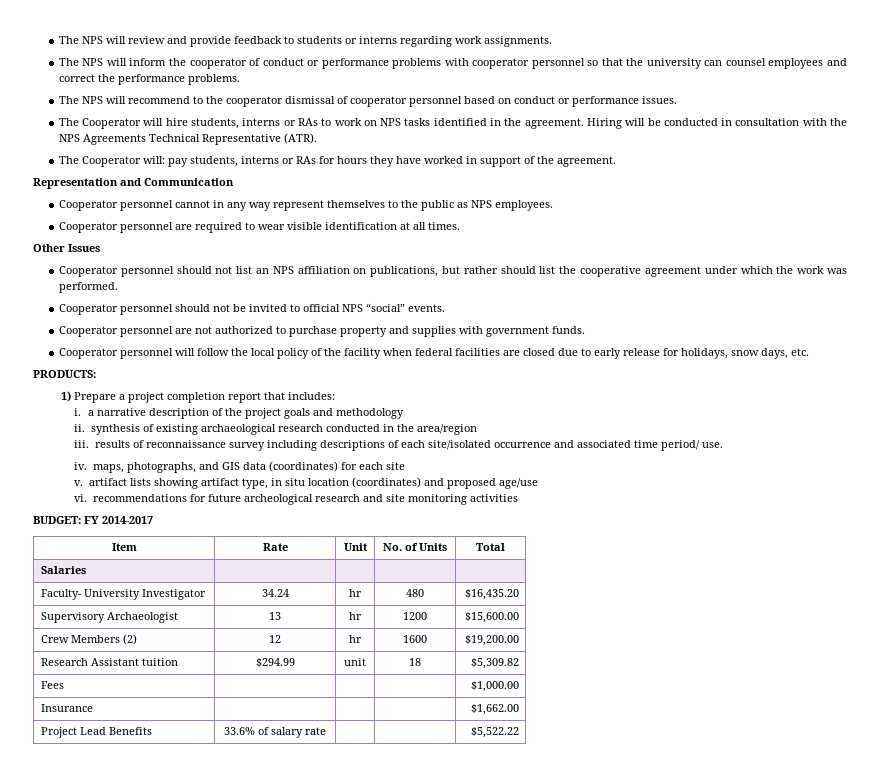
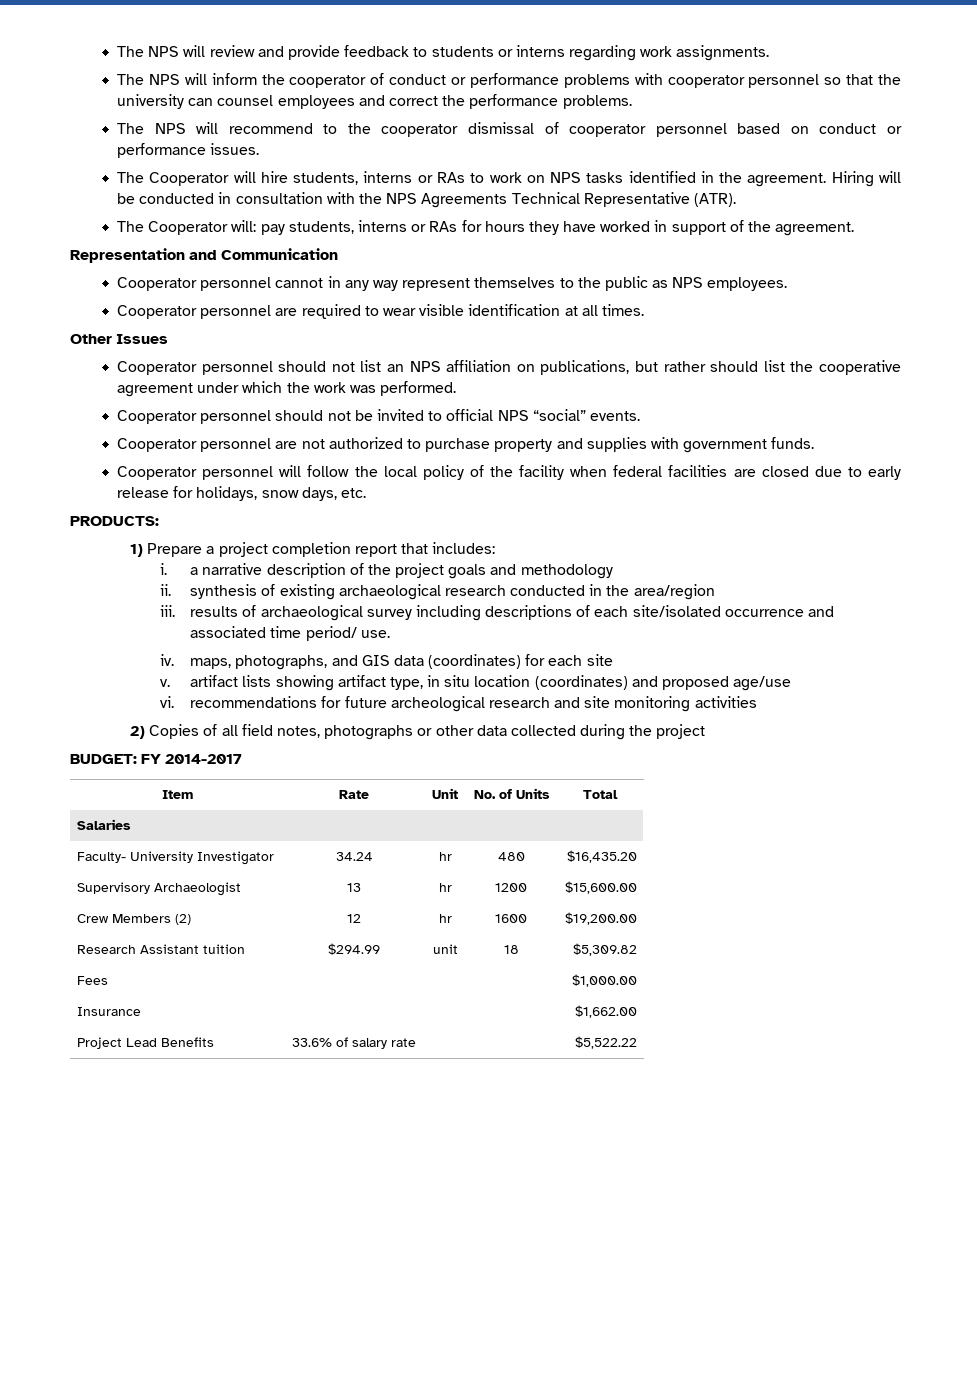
[145,440,226,448] reconnaissance -> [260,605,363,621] archaeological
(518, 498) none -> [130,724,706,740] // 2) Copies of all field notes, photographs or other data collected during the project

